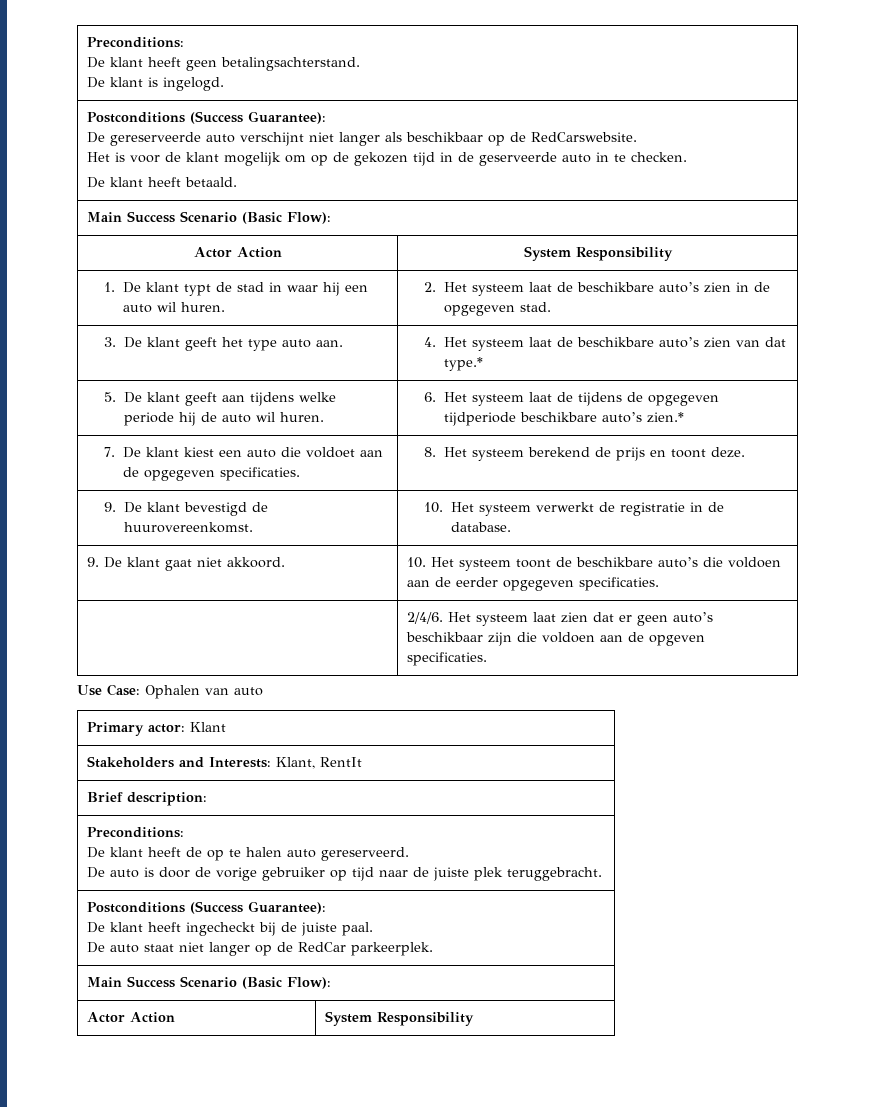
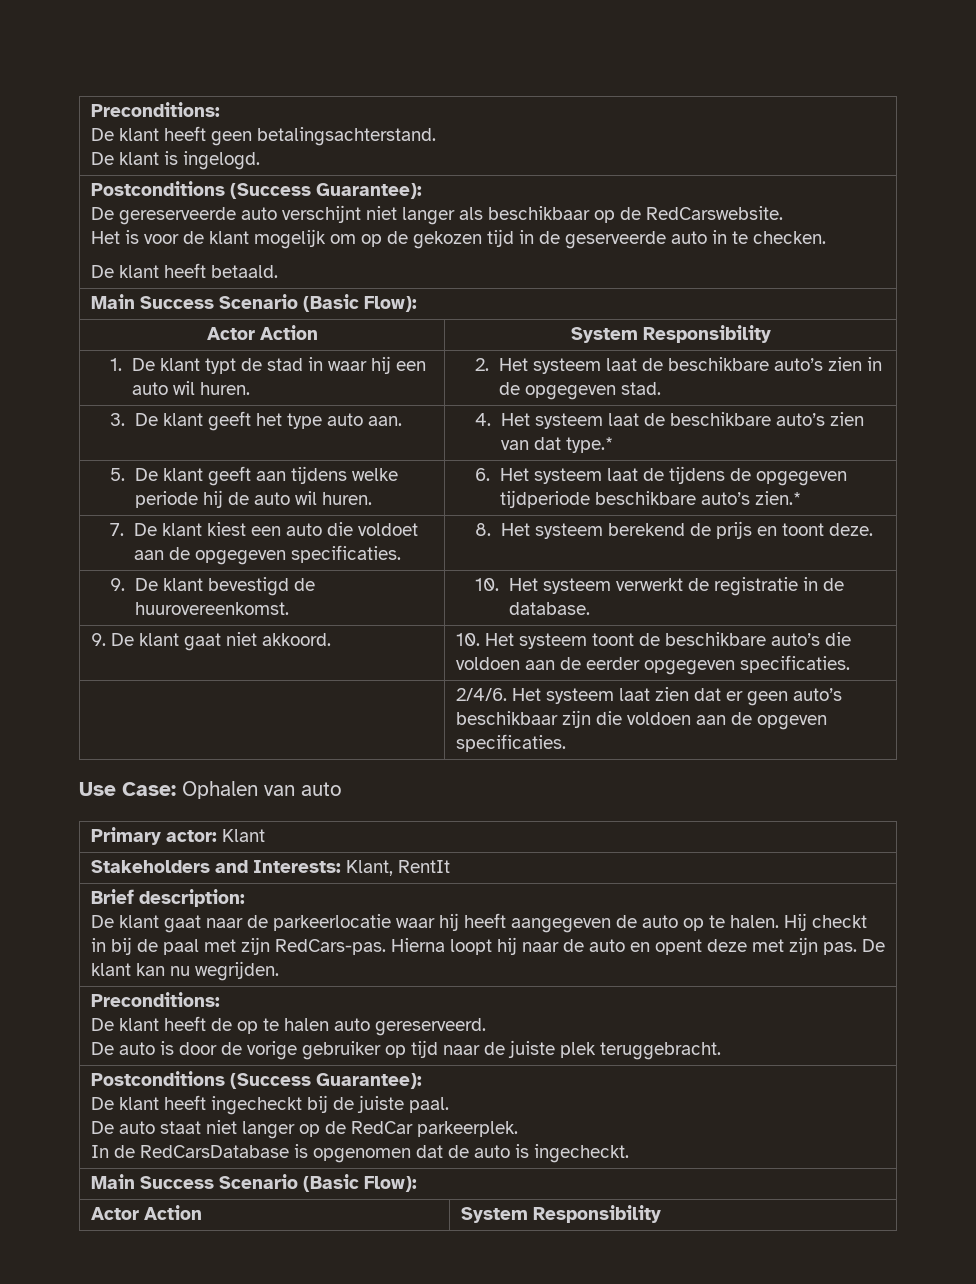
(208, 799) none -> [90,913,867,933] [90,937,885,955] [90,961,279,981] // De klant gaat naar de parkeerlocatie waar hij heeft aangegeven de auto op te halen. Hij checkt in bij de paal met zijn RedCars-pas. Hierna loopt hij naar de auto en opent deze met zijn pas. De klant kan nu wegrijden.
(434, 949) none -> [90,1144,629,1163] // In de RedCarsDatabase is opgenomen dat de auto is ingecheckt.

